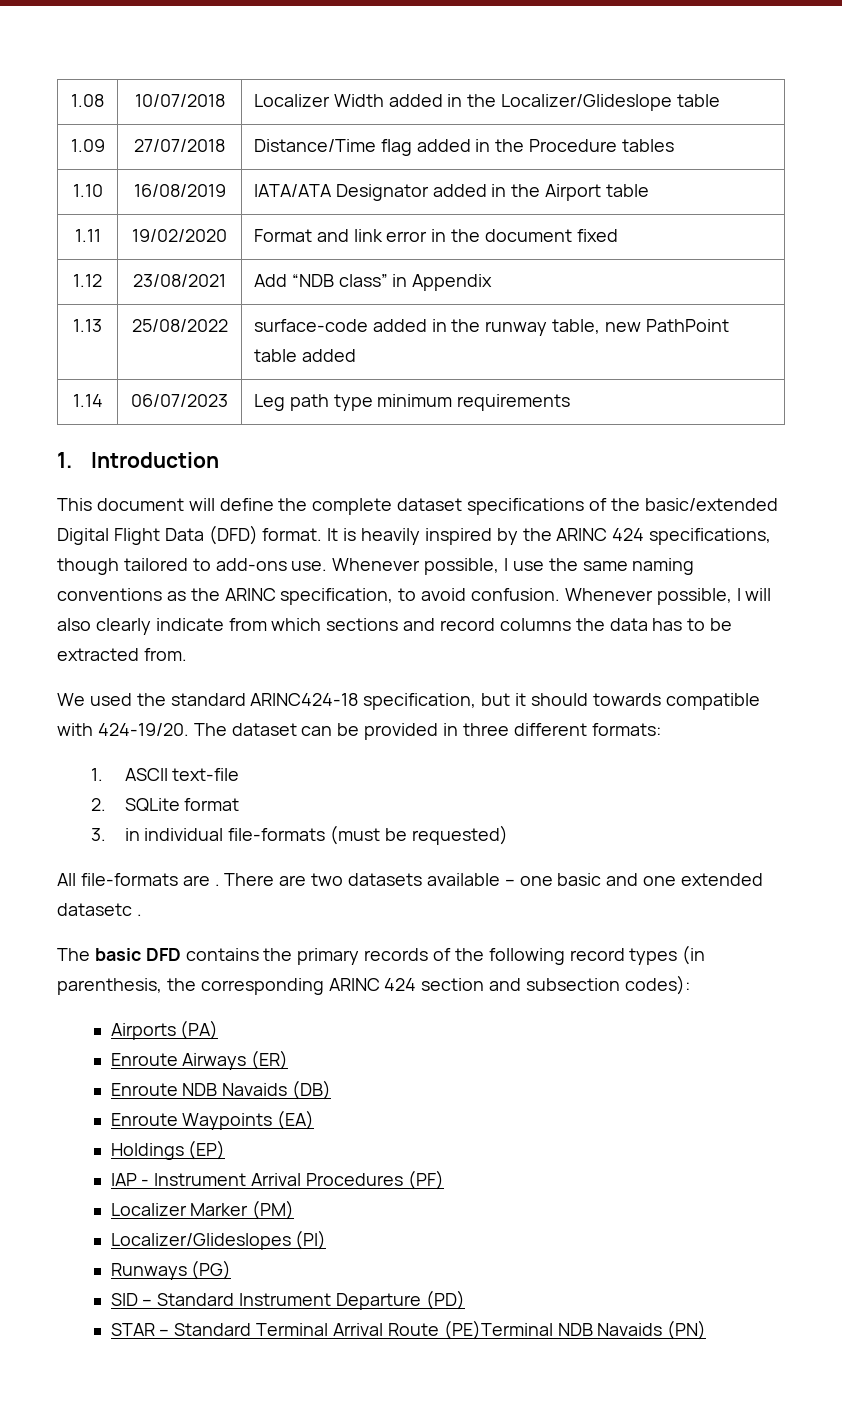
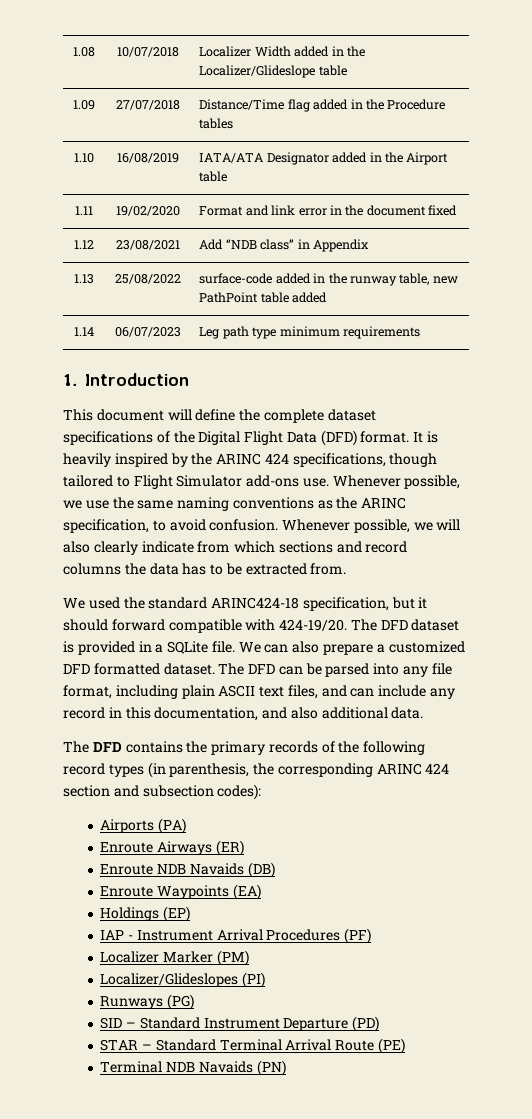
[644,498,778,511] basic/extended -> (195, 437) none
(211, 564) none -> [133,475,243,489] Flight Simulator
[504,558,509,571] I -> [63,500,82,509] we
[736,588,741,601] I -> [413,522,433,531] we
[592,693,661,706] towards -> [111,619,165,631] forward
[231,723,661,740] [90,768,240,781] [90,798,240,812] [90,825,508,845] [57,873,764,886] [57,903,142,916] [57,948,141,961] dataset can be provided in three different formats: // 1. ASCII text-file // 2. SQLite format // 3. in individual file-formats (must be requested) // All file-formats are . There are two datasets available – one basic and one extended datasetc . // The basic -> [380,619,460,631] [63,641,465,655] [63,663,452,677] [63,685,456,699] [63,707,424,721] [63,741,89,753] DFD dataset is provided in a SQLite file. We can also prepare a customized DFD formatted dataset. The DFD can be parsed into any file format, including plain ASCII text files, and can include any record in this documentation, and also additional data. // The
[443,1320,553,1340] (PE)Terminal -> [378,1038,406,1054] [100,1061,163,1073] (PE) // Terminal

